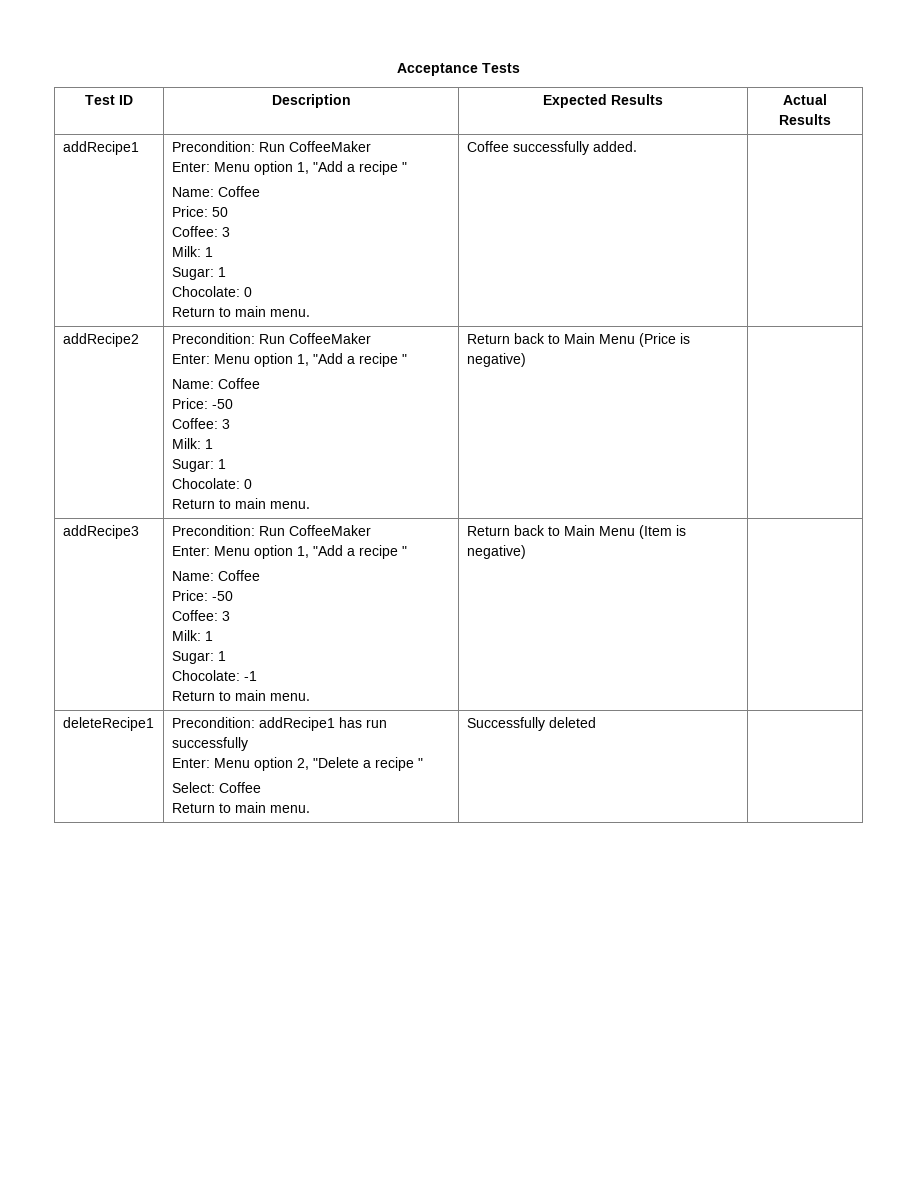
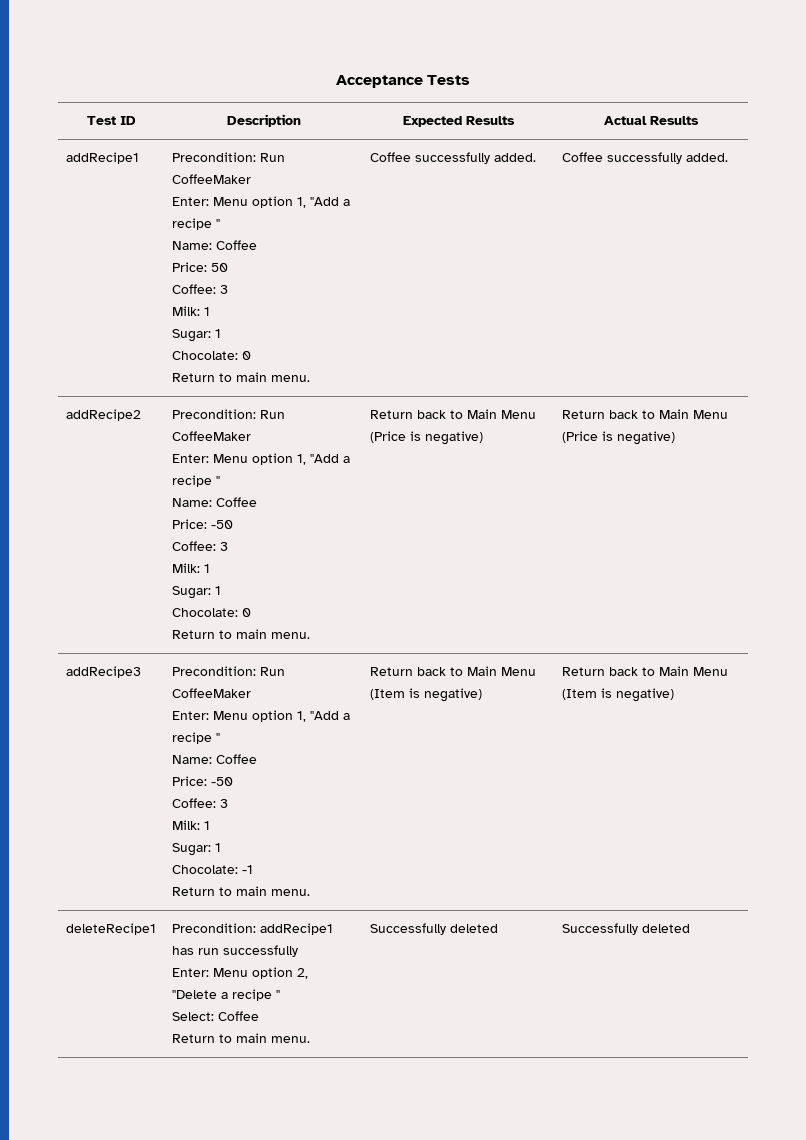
(637, 146) none -> [561,152,728,164] Coffee successfully added.
(526, 360) none -> [561,409,728,419] [561,431,675,445] Return back to Main Menu (Price is negative)
(526, 552) none -> [561,666,728,676] [561,688,674,702] Return back to Main Menu (Item is negative)
(596, 722) none -> [561,923,690,935] Successfully deleted

